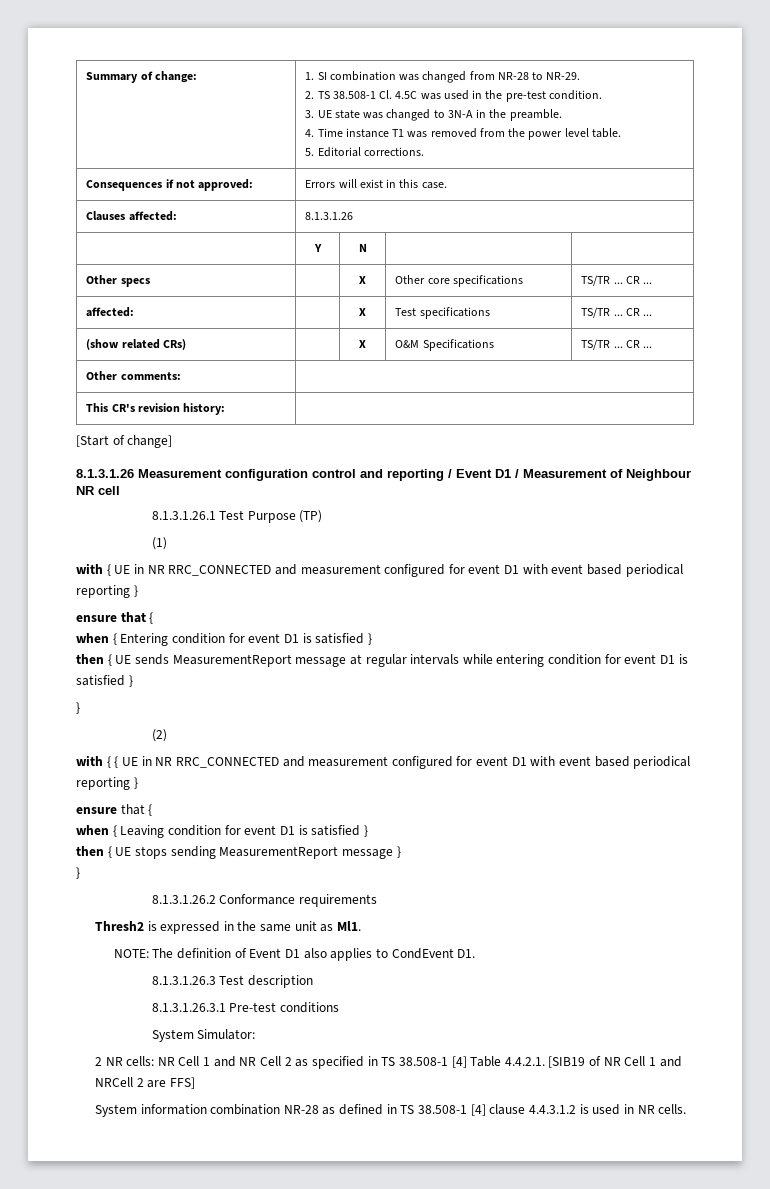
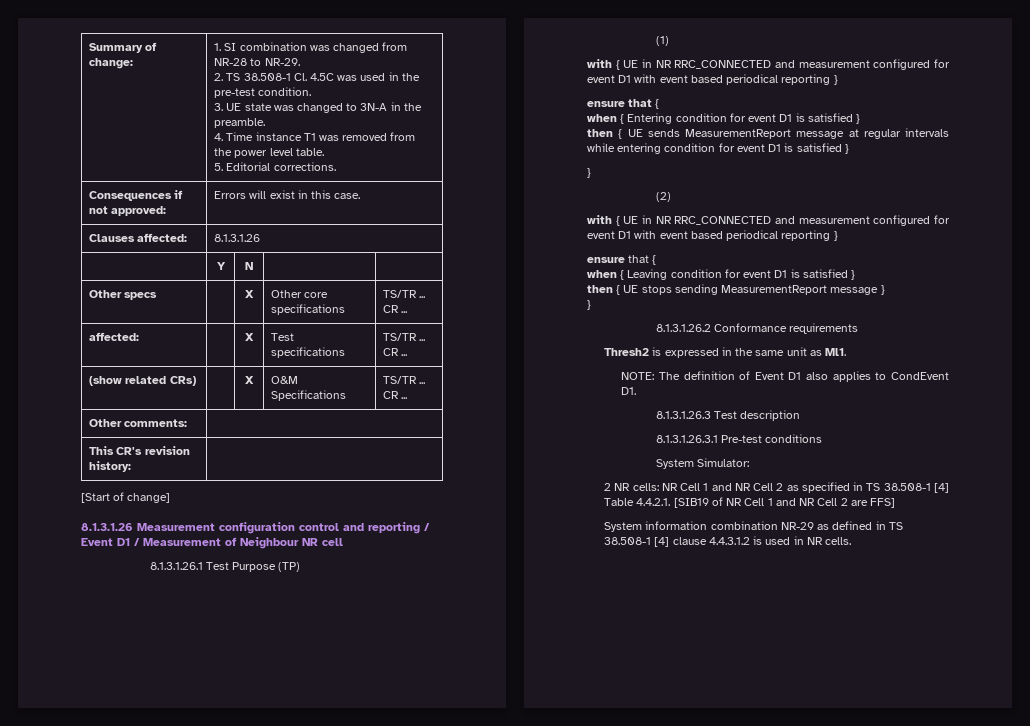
[114,756,119,768] { -> (620, 221) none
[94,1077,133,1087] NRCell -> [799,498,838,506] NR Cell
[283,1105,319,1114] NR-28 -> [780,522,814,530] NR-29

